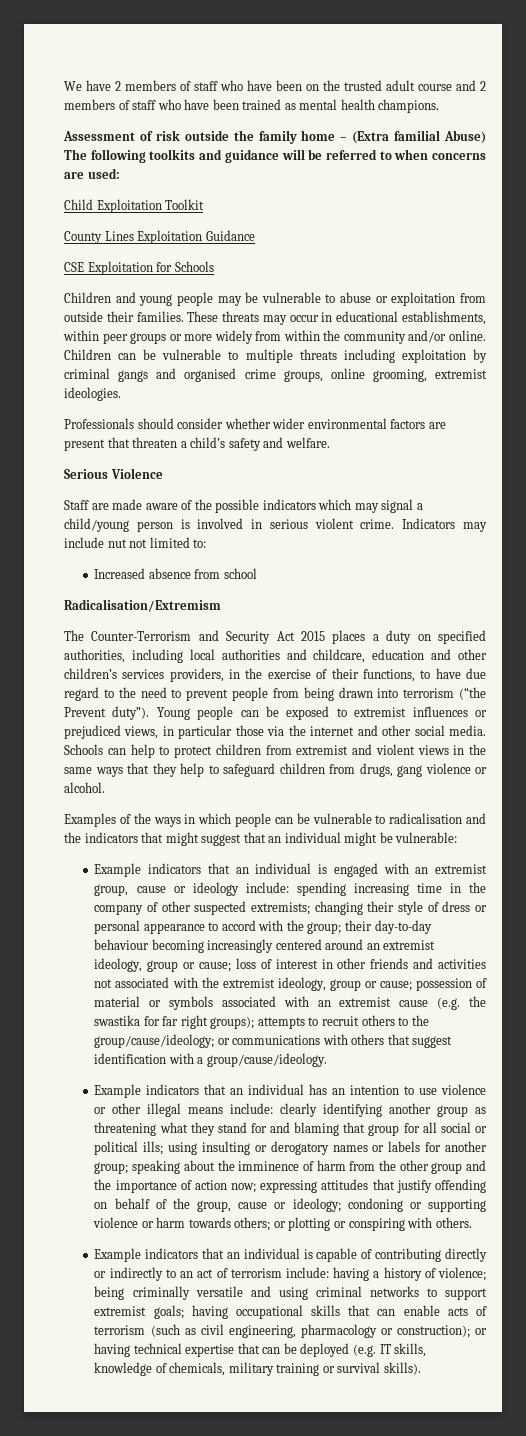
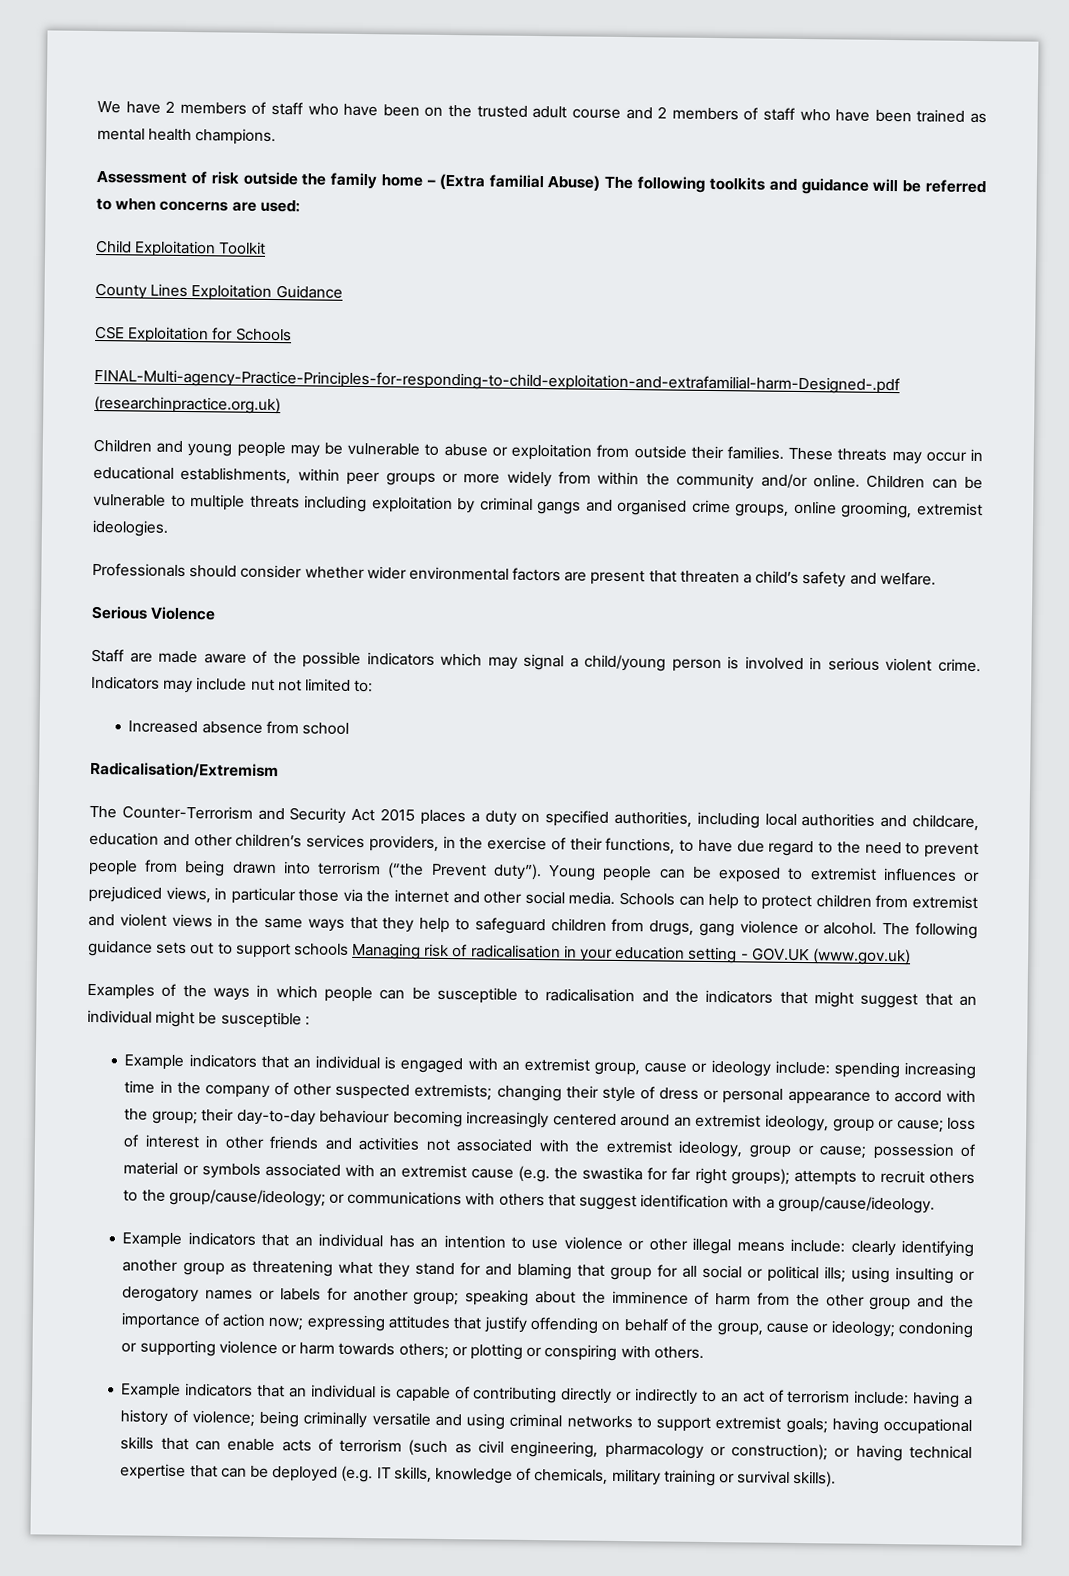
(214, 266) none -> [94,368,900,395] [94,395,281,415] // FINAL-Multi-agency-Practice-Principles-for-responding-to-child-exploitation-and-extrafamilial-harm-Designed-.pdf (researchinpractice.org.uk)
(105, 787) none -> [882,922,978,940] [88,939,911,966] The following guidance sets out to support schools Managing risk of radicalisation in your education setting - GOV.UK (www.gov.uk)
[312,813,372,824] vulnerable -> [436,986,518,1004] susceptible
[395,832,458,843] vulnerable: -> [220,1011,310,1029] susceptible :

